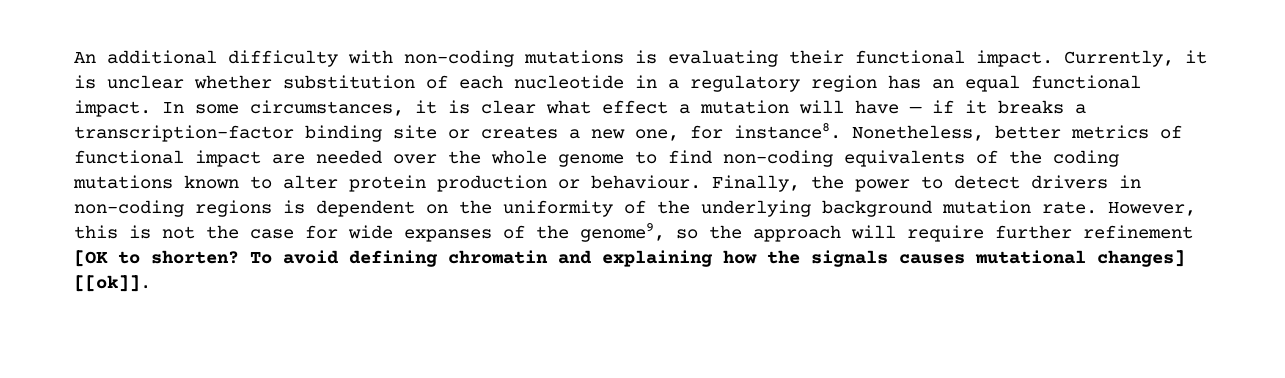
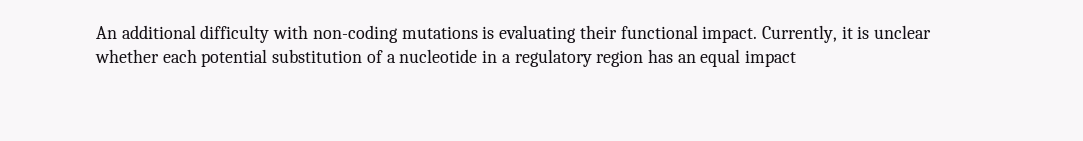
(272, 82) none -> [162,49,268,67] each potential
[459,75,503,89] each -> [386,54,396,63] a
[1031,75,1141,89] [74,100,1086,117] [74,123,1182,142] [74,150,1119,167] [73,175,1141,192] [74,200,1196,217] [74,223,1193,242] [74,250,1185,267] [74,275,151,292] functional impact. In some circumstances, it is clear what effect a mutation will have — if it breaks a transcription-factor binding site or creates a new one, for instance8. Nonetheless, better metrics of functional impact are needed over the whole genome to find non-coding equivalents of the coding mutations known to alter protein production or behaviour. Finally, the power to detect drivers in non-coding regions is dependent on the uniformity of the underlying background mutation rate. However, this is not the case for wide expanses of the genome9, so the approach will require further refinement [OK to shorten? To avoid defining chromatin and explaining how the signals causes mutational changes] [[ok]]. -> [745,50,797,67] impact

